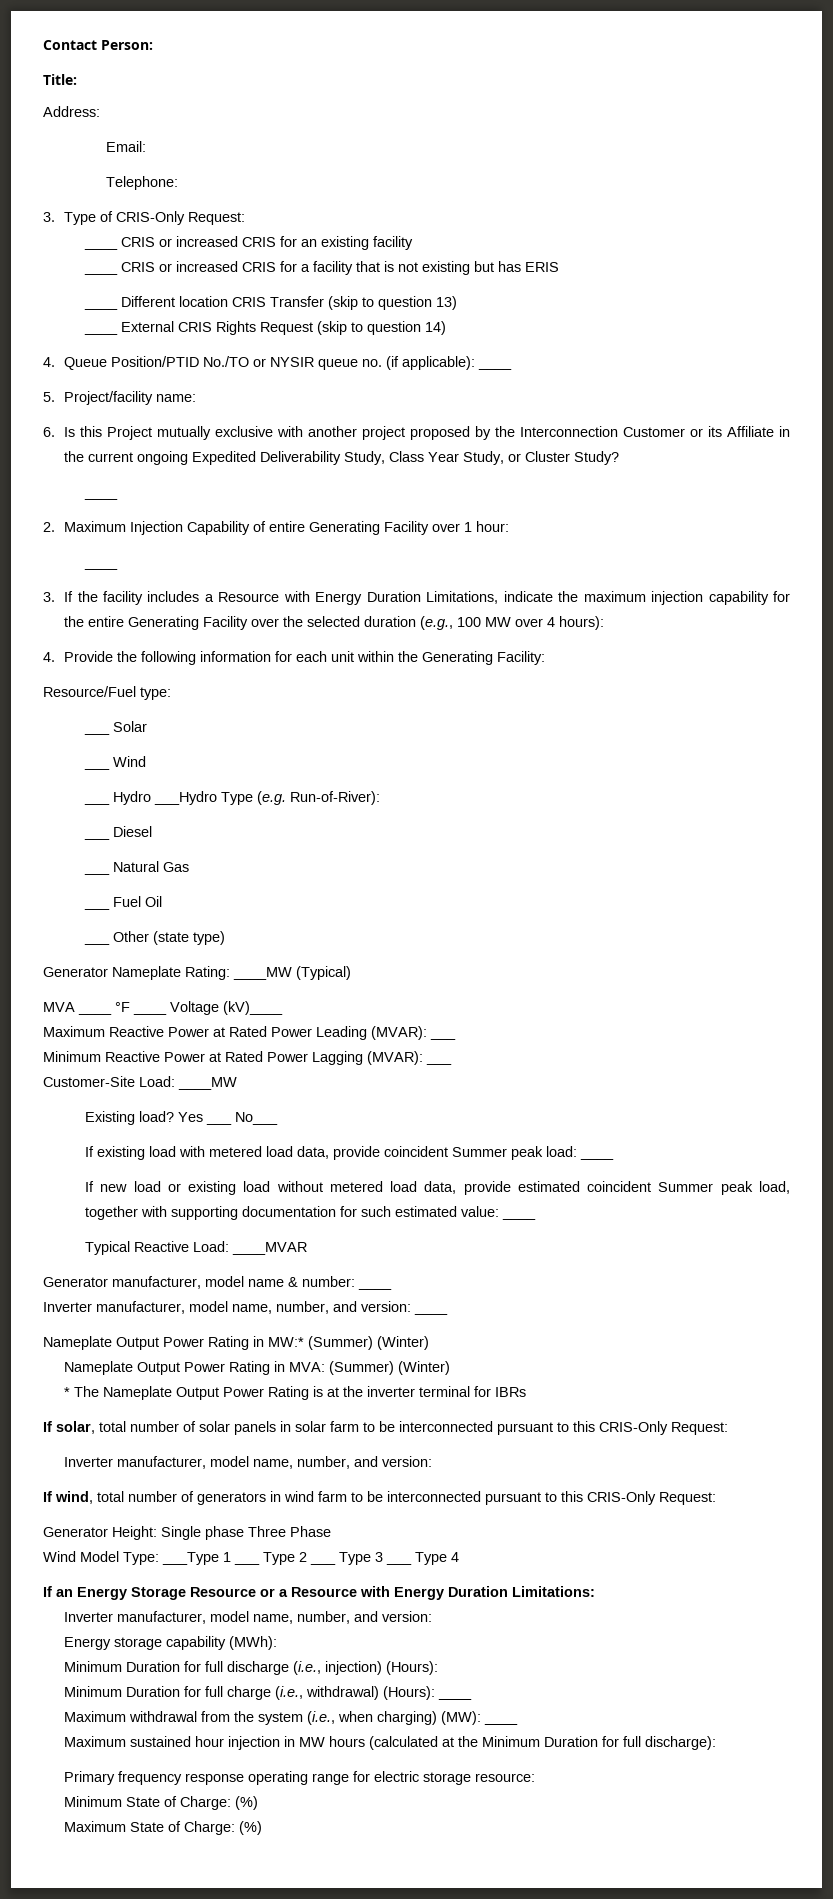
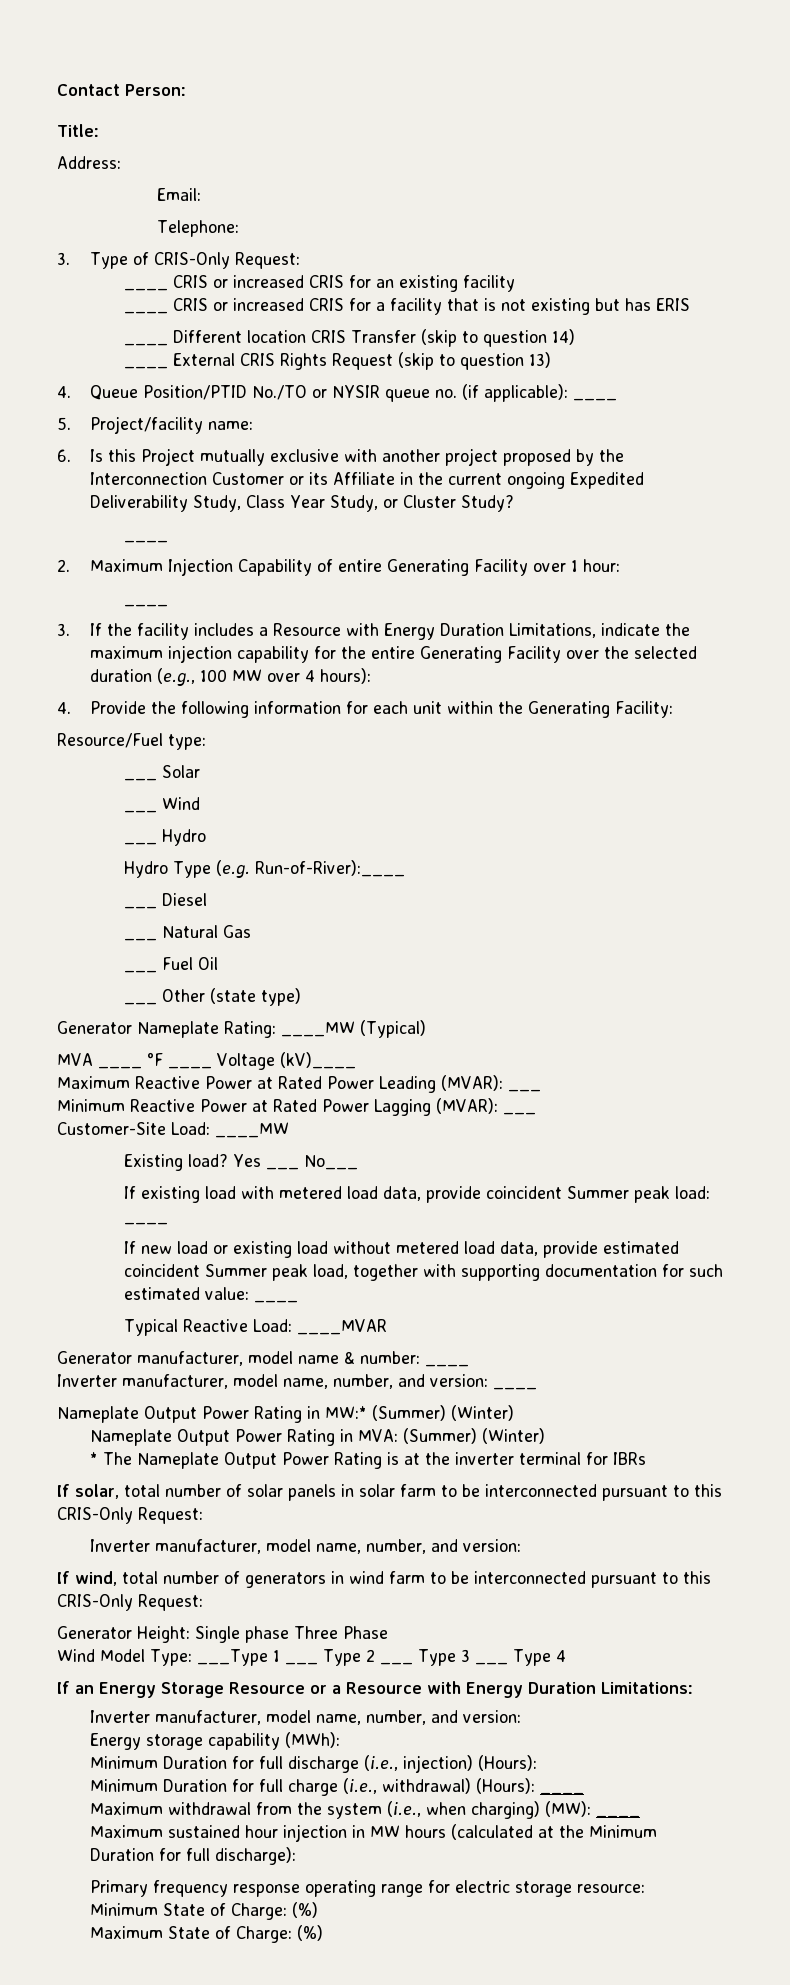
[436,296,458,310] 13) -> [551,329,575,345] 14)
[425,321,447,335] 14) -> [528,352,551,368] 13)
[154,791,218,805] ___Hydro -> [123,861,168,878] // Hydro
[290,791,381,805] Run-of-River): -> [254,860,405,877] Run-of-River):____

